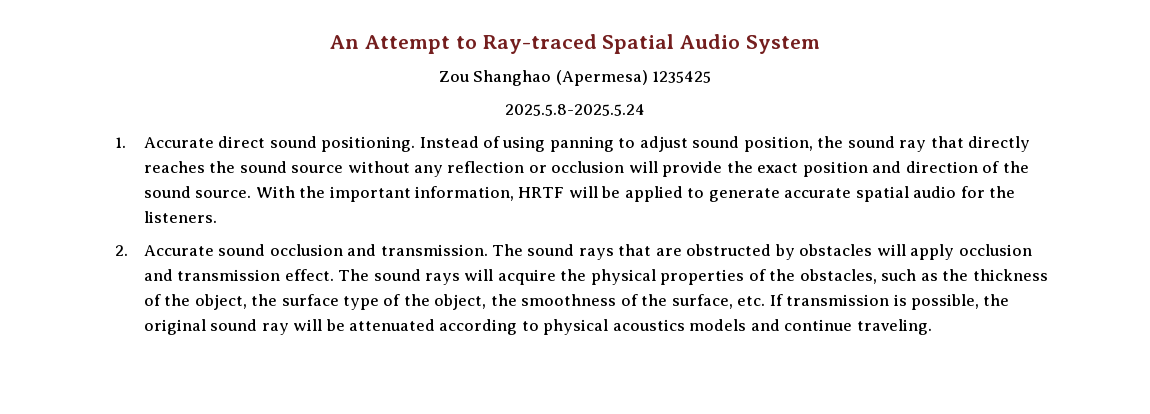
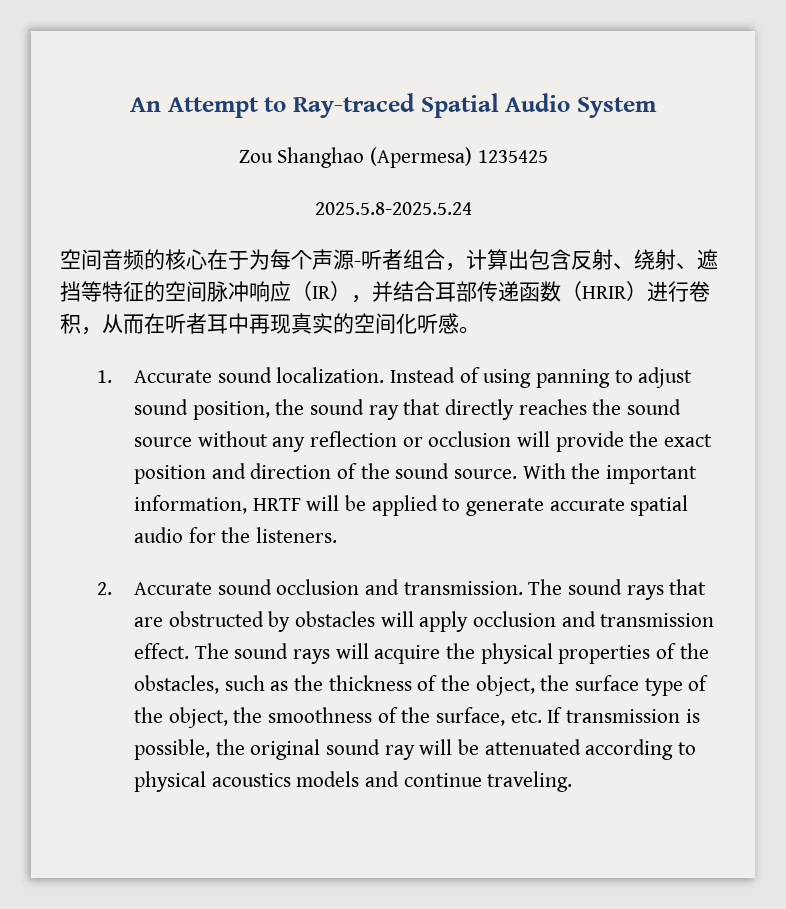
(645, 110) none -> [60,249,718,271] [60,281,710,303] [60,313,480,335] // 空间音频的核心在于为每个声源-听者组合，计算出包含反射、绕射、遮挡等特征的空间脉冲响应（IR），并结合耳部传递函数（HRIR）进行卷积，从而在听者耳中再现真实的空间化听感。
[218,136,416,152] direct sound positioning. -> [217,367,385,383] sound localization.

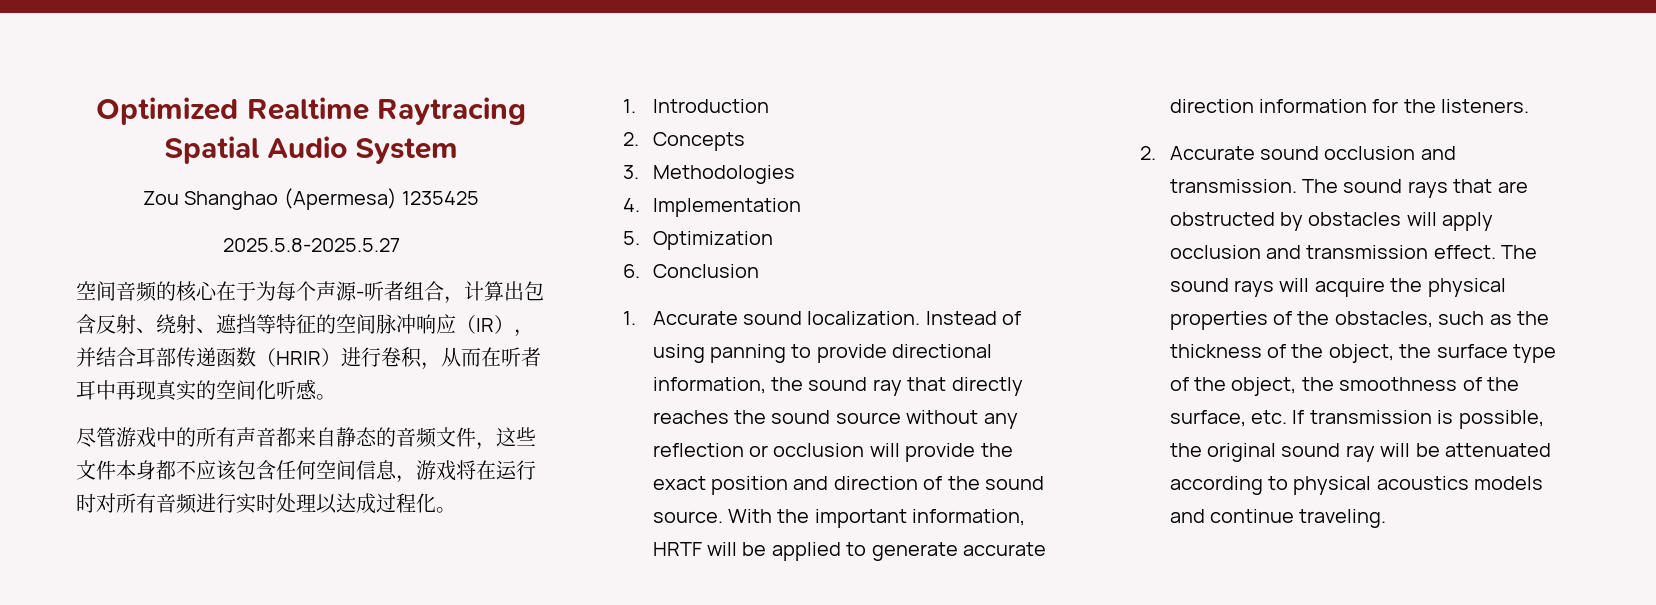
[130,93,416,118] An Attempt to Ray-traced -> [96,97,526,125] Optimized Realtime Raytracing
[314,202,472,215] 2025.5.8-2025.5.24 -> [222,238,400,252] 2025.5.8-2025.5.27
(480, 330) none -> [76,427,536,450] [76,460,536,483] [76,493,456,514] [622,99,769,113] [622,132,745,151] [622,165,795,184] [622,198,801,217] [622,231,773,250] [622,264,759,278] // 尽管游戏中的所有声音都来自静态的音频文件，这些文件本身都不应该包含任何空间信息，游戏将在运行时对所有音频进行实时处理以达成过程化。 // 1. Introduction // 2. Concepts // 3. Methodologies // 4. Implementation // 5. Optimization // 6. Conclusion
[638,367,693,388] [134,399,270,420] adjust sound position, -> [816,344,993,363] [652,377,766,394] provide directional information,
[630,495,689,516] [134,527,184,543] spatial audio -> [1169,99,1368,113] direction information

